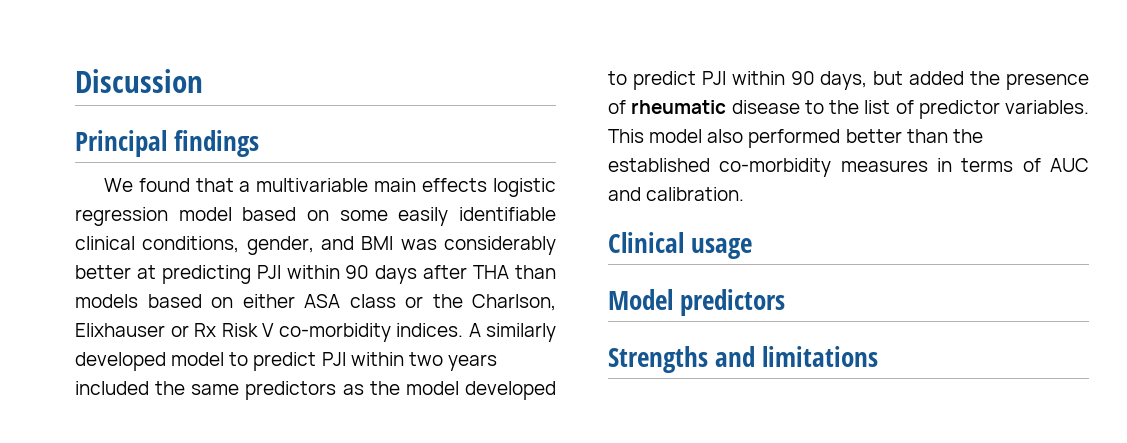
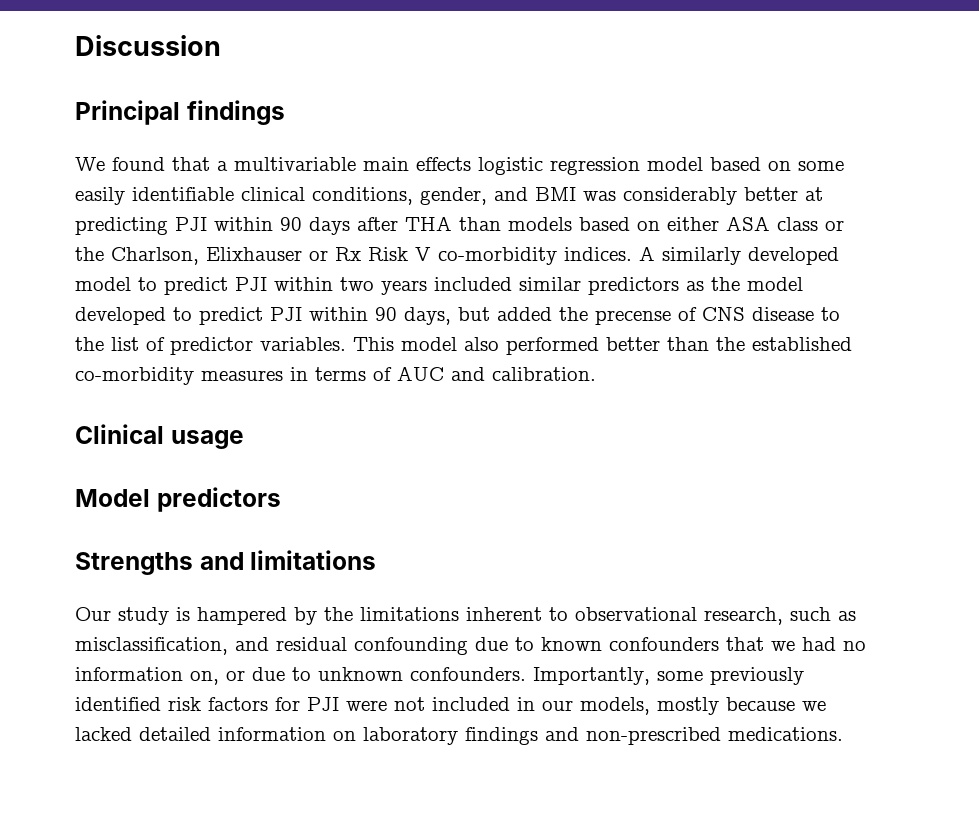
[155,381,240,395] the same -> [519,277,581,291] similar
[1006,73,1089,90] [608,100,727,114] presence of rheumatic -> [595,307,745,325] precense of CNS
(879, 356) none -> [75,607,856,625] [75,637,866,655] [75,667,804,685] [75,697,826,715] [75,727,843,745] // Our study is hampered by the limitations inherent to observational research, such as misclassification, and residual confounding due to known confounders that we had no information on, or due to unknown confounders. Importantly, some previously identified risk factors for PJI were not included in our models, mostly because we lacked detailed information on laboratory findings and non-prescribed medications.

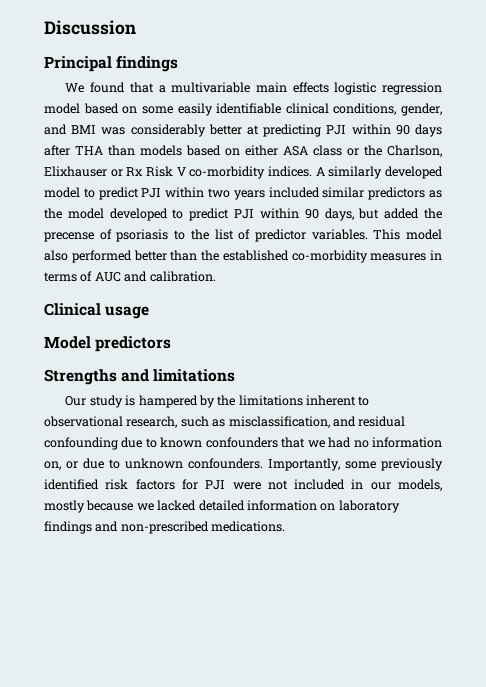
[702,307,814,321] CNS disease -> [116,229,169,242] psoriasis

